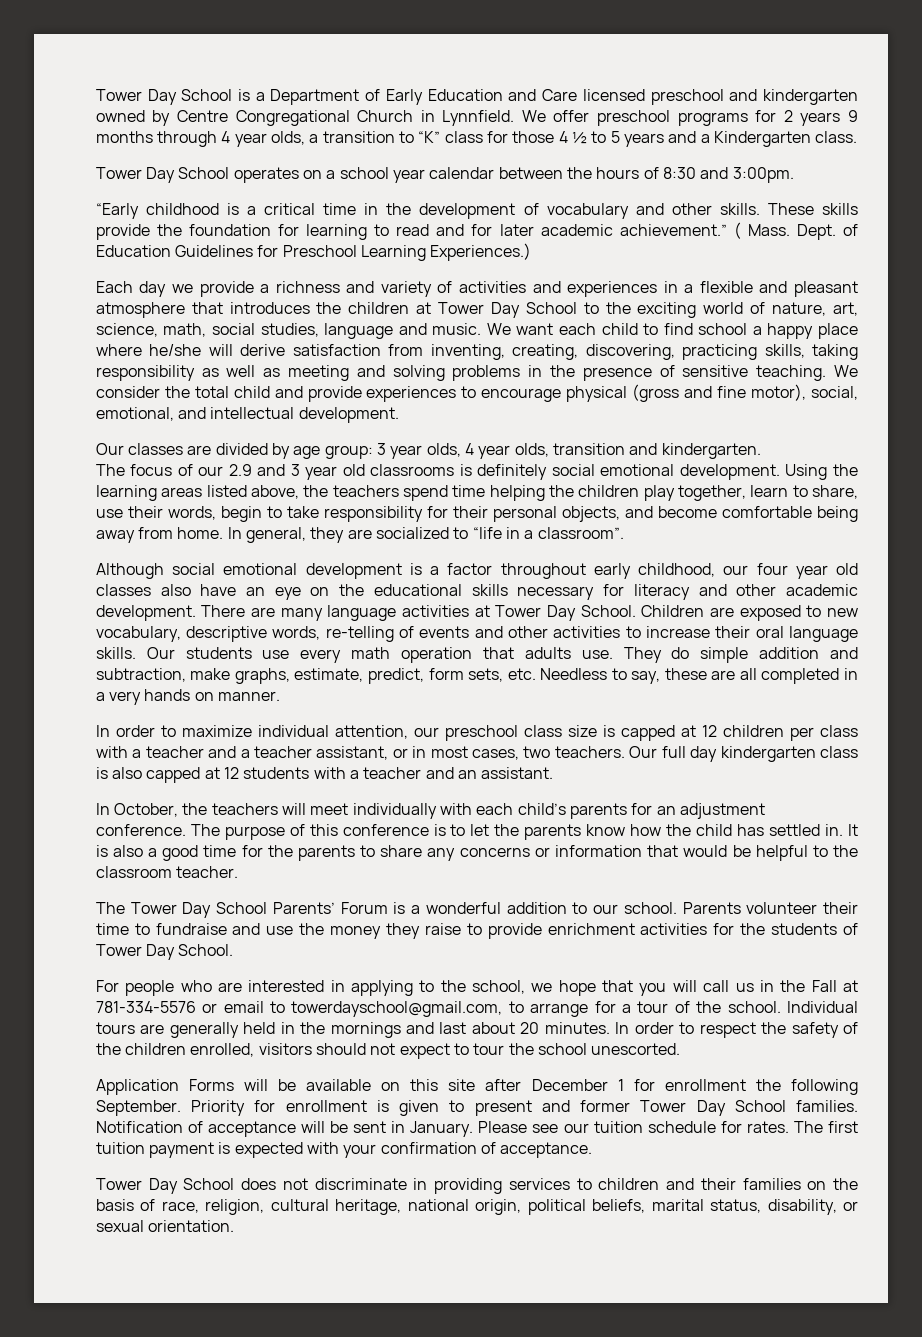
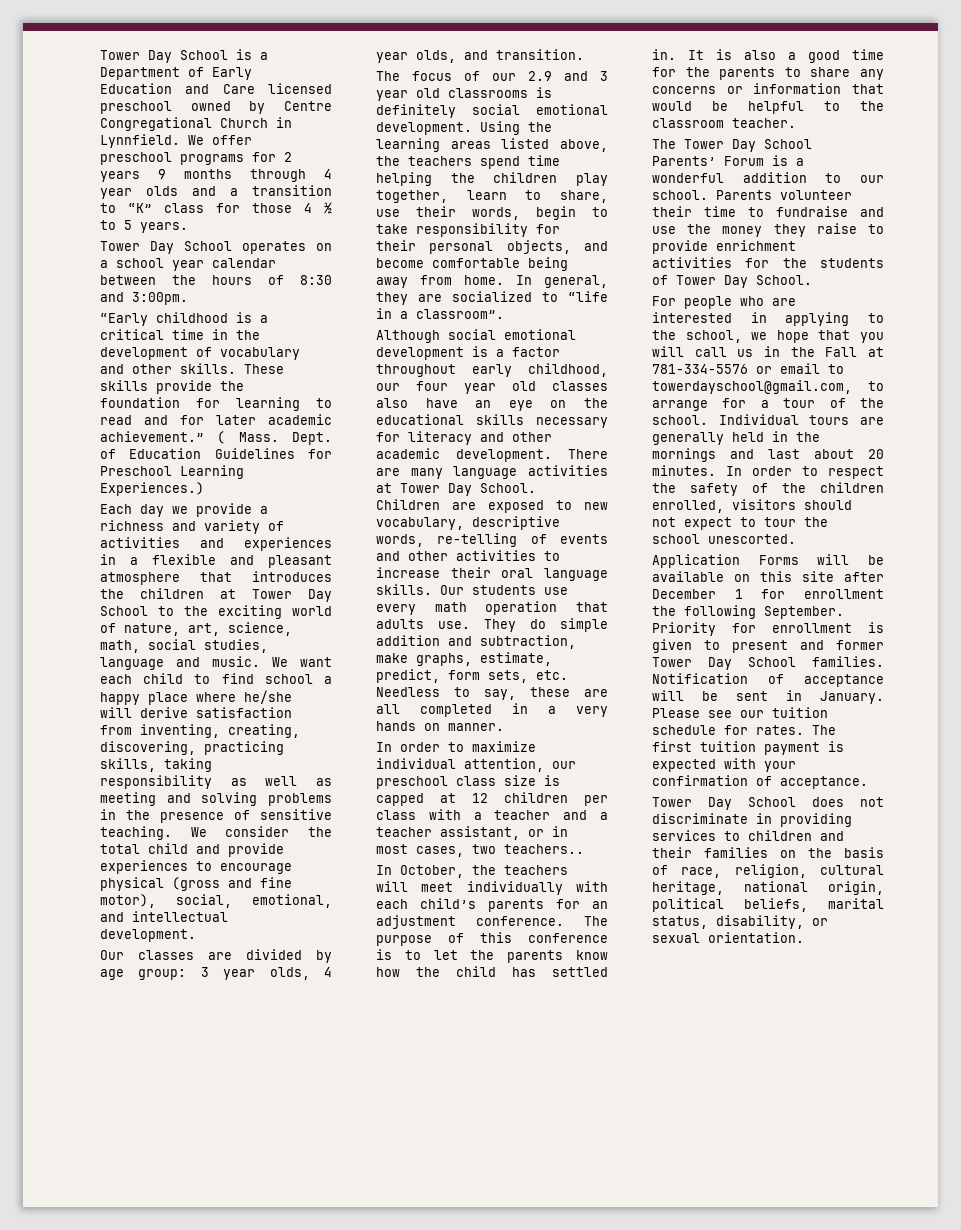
[729,89,858,105] and kindergarten -> (173, 107) none
[271,131,306,145] olds, -> [146,186,217,196] olds and
[623,131,858,147] years and a Kindergarten class. -> [140,222,189,233] years.
[552,443,761,459] transition and kindergarten. -> [464,49,585,60] and transition.
[554,746,858,762] [95,767,554,783] teachers. Our full day kindergarten class is also capped at 12 students with a teacher and an assistant. -> [504,844,585,854] teachers..

